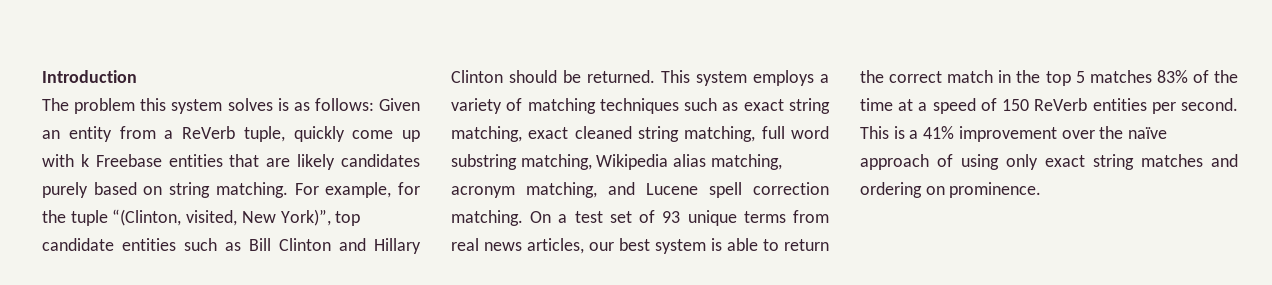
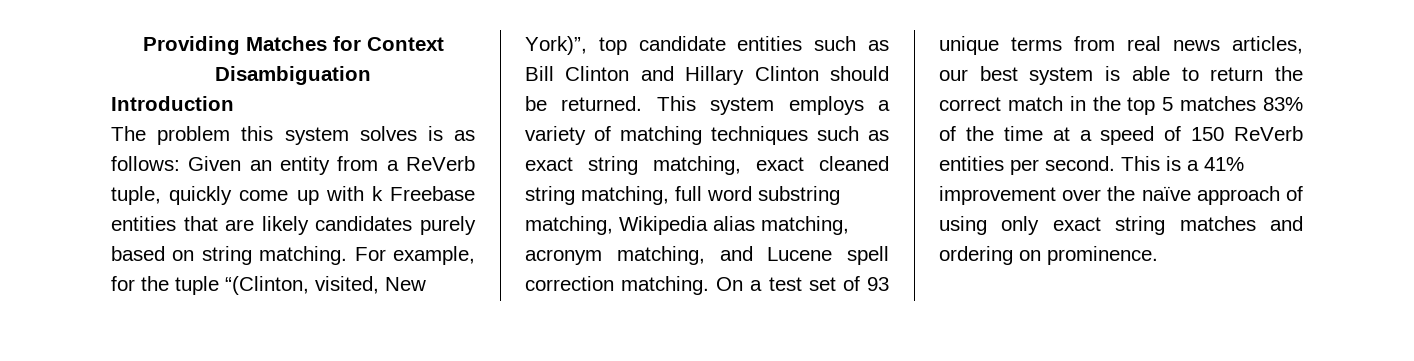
(42, 76) none -> [142,36,444,55] [215,66,371,85] Providing Matches for Context Disambiguation //

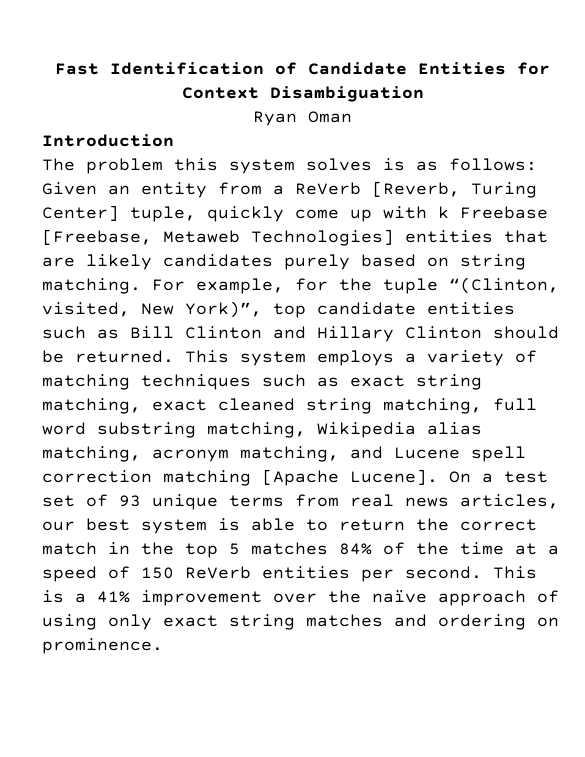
[142,36,327,55] Providing Matches -> [55,62,506,75] Fast Identification of Candidate Entities
(371, 75) none -> [253,111,352,126] // Ryan Oman
(475, 163) none -> [372,181,537,198] [42,205,119,221] [Reverb, Turing Center]
(475, 193) none -> [42,229,394,246] [Freebase, Metaweb Technologies]
[621,276,710,295] matching. -> [163,469,438,486] matching [Apache Lucene].
[1263,97,1303,111] 83% -> [339,543,372,555] 84%

